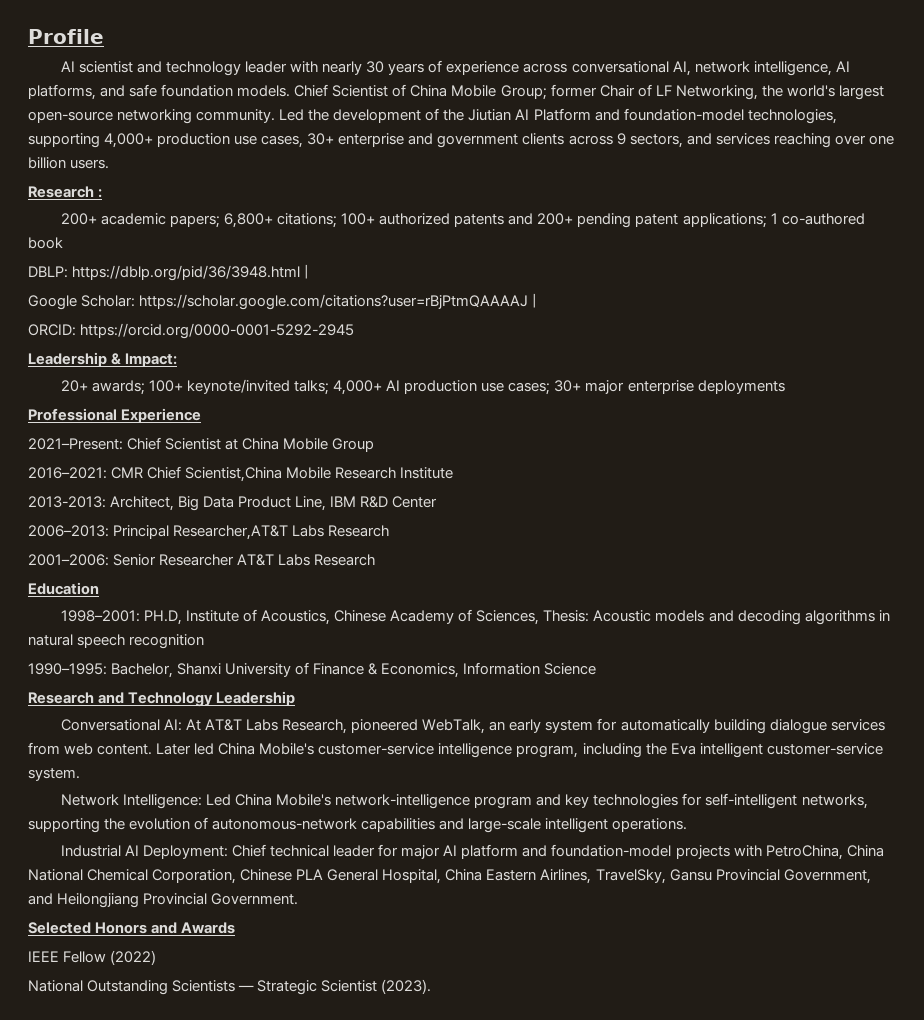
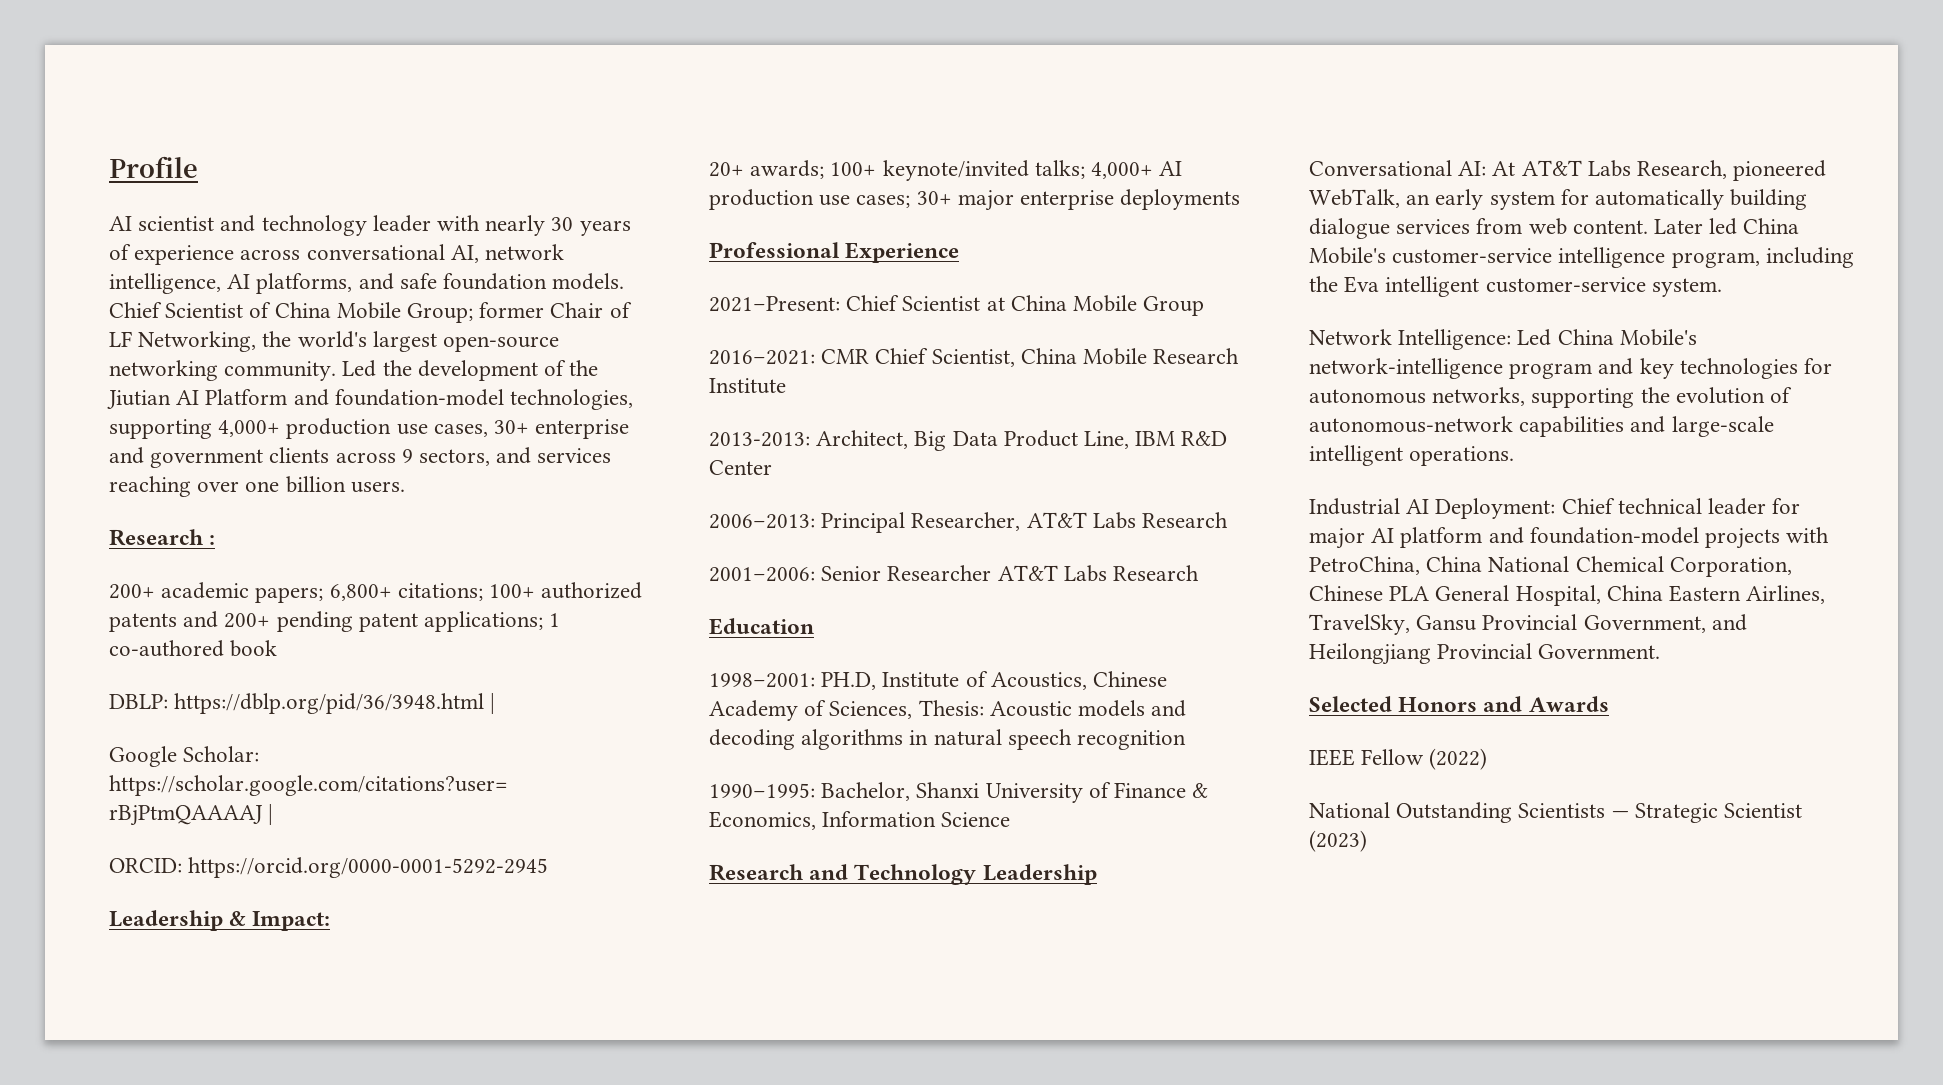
[185,467,283,482] Scientist,China -> [931,348,1077,367] Scientist, China
[173,525,289,540] Researcher,AT&T -> [911,512,1087,531] Researcher, AT&T
[705,793,798,809] self-intelligent -> [1309,389,1426,404] autonomous
[381,979,432,994] (2023). -> [1309,830,1367,852] (2023)

